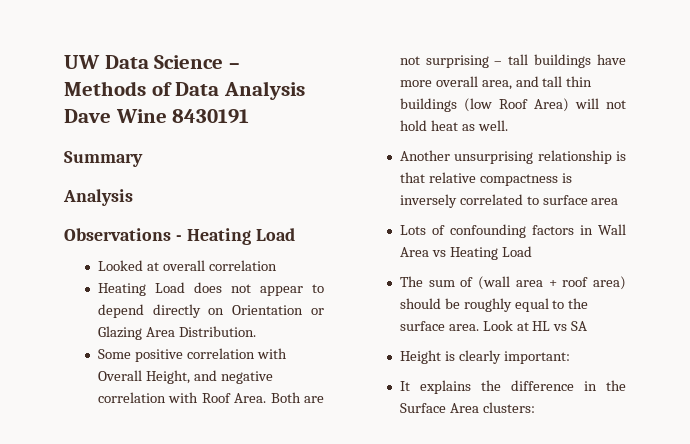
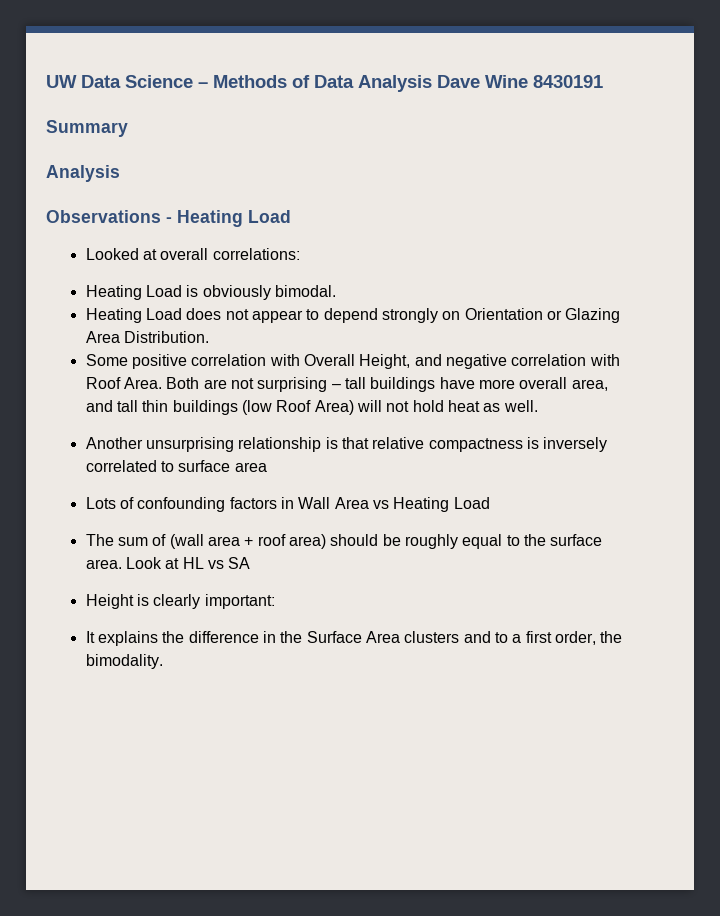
[208,260,277,271] correlation -> [212,248,300,260] [85,285,336,300] correlations: // Heating Load is obviously bimodal.
[152,304,201,318] directly -> [381,308,438,323] strongly
[482,402,535,413] clusters: -> [404,631,623,645] [85,654,163,669] clusters and to a first order, the bimodality.

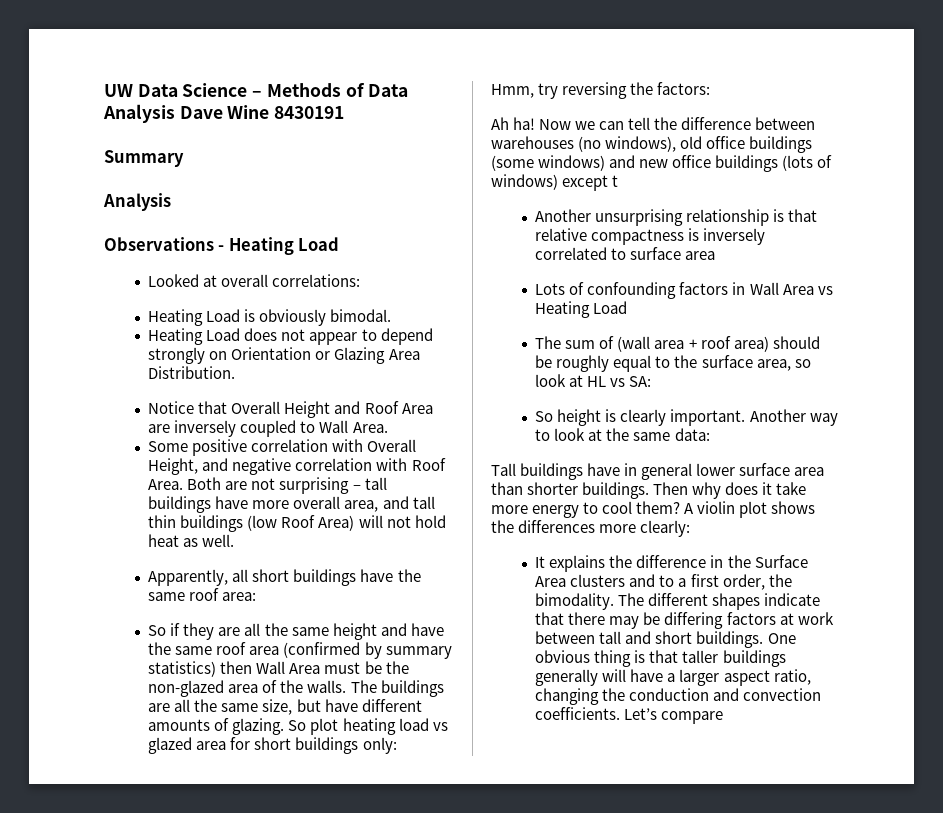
(209, 337) none -> [148,401,433,418] [148,420,388,437] // Notice that Overall Height and Roof Area are inversely coupled to Wall Area.
(538, 406) none -> [148,569,421,586] [148,588,257,601] [148,623,444,640] [148,642,452,659] [148,661,409,677] [148,680,444,697] [148,699,422,715] [148,718,448,735] [148,737,397,754] [491,82,711,99] [491,117,816,130] [491,136,813,153] [491,155,833,172] [491,174,619,191] // Apparently, all short buildings have the same roof area: // So if they are all the same height and have the same roof area (confirmed by summary statistics) then Wall Area must be the non-glazed area of the walls. The buildings are all the same size, but have different amounts of glazing. So plot heating load vs glazed area for short buildings only: // Hmm, try reversing the factors: // Ah ha! Now we can tell the difference between warehouses (no windows), old office buildings (some windows) and new office buildings (lots of windows) except t
[85,557,251,569] [85,594,275,609] area. Look at HL vs SA // Height is clearly important: -> [756,359,811,371] [535,374,652,387] [535,409,838,426] [535,428,710,441] [491,463,825,480] [491,482,807,499] [491,501,816,518] [491,520,691,537] area, so look at HL vs SA: // So height is clearly important. Another way to look at the same data: // Tall buildings have in general lower surface area than shorter buildings. Then why does it take more energy to cool them? A violin plot shows the differences more clearly:
(163, 661) none -> [618,593,821,610] [535,612,834,629] [535,631,796,648] [535,650,786,667] [535,669,811,686] [535,688,822,705] [535,707,724,724] The different shapes indicate that there may be differing factors at work between tall and short buildings. One obvious thing is that taller buildings generally will have a larger aspect ratio, changing the conduction and convection coefficients. Let’s compare

